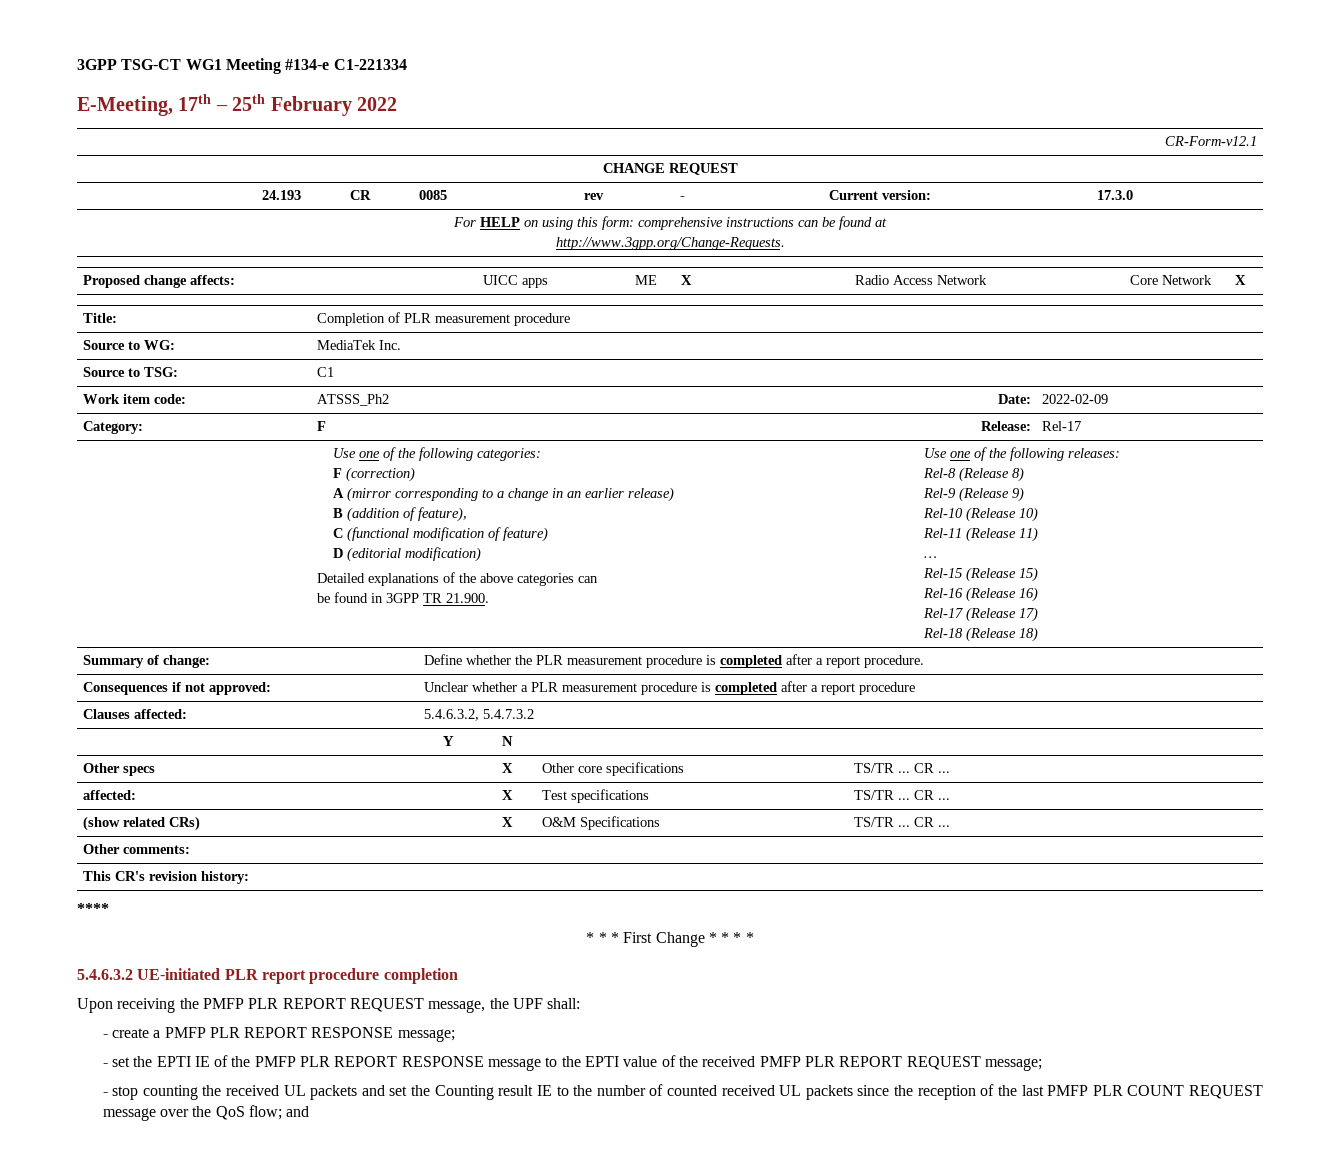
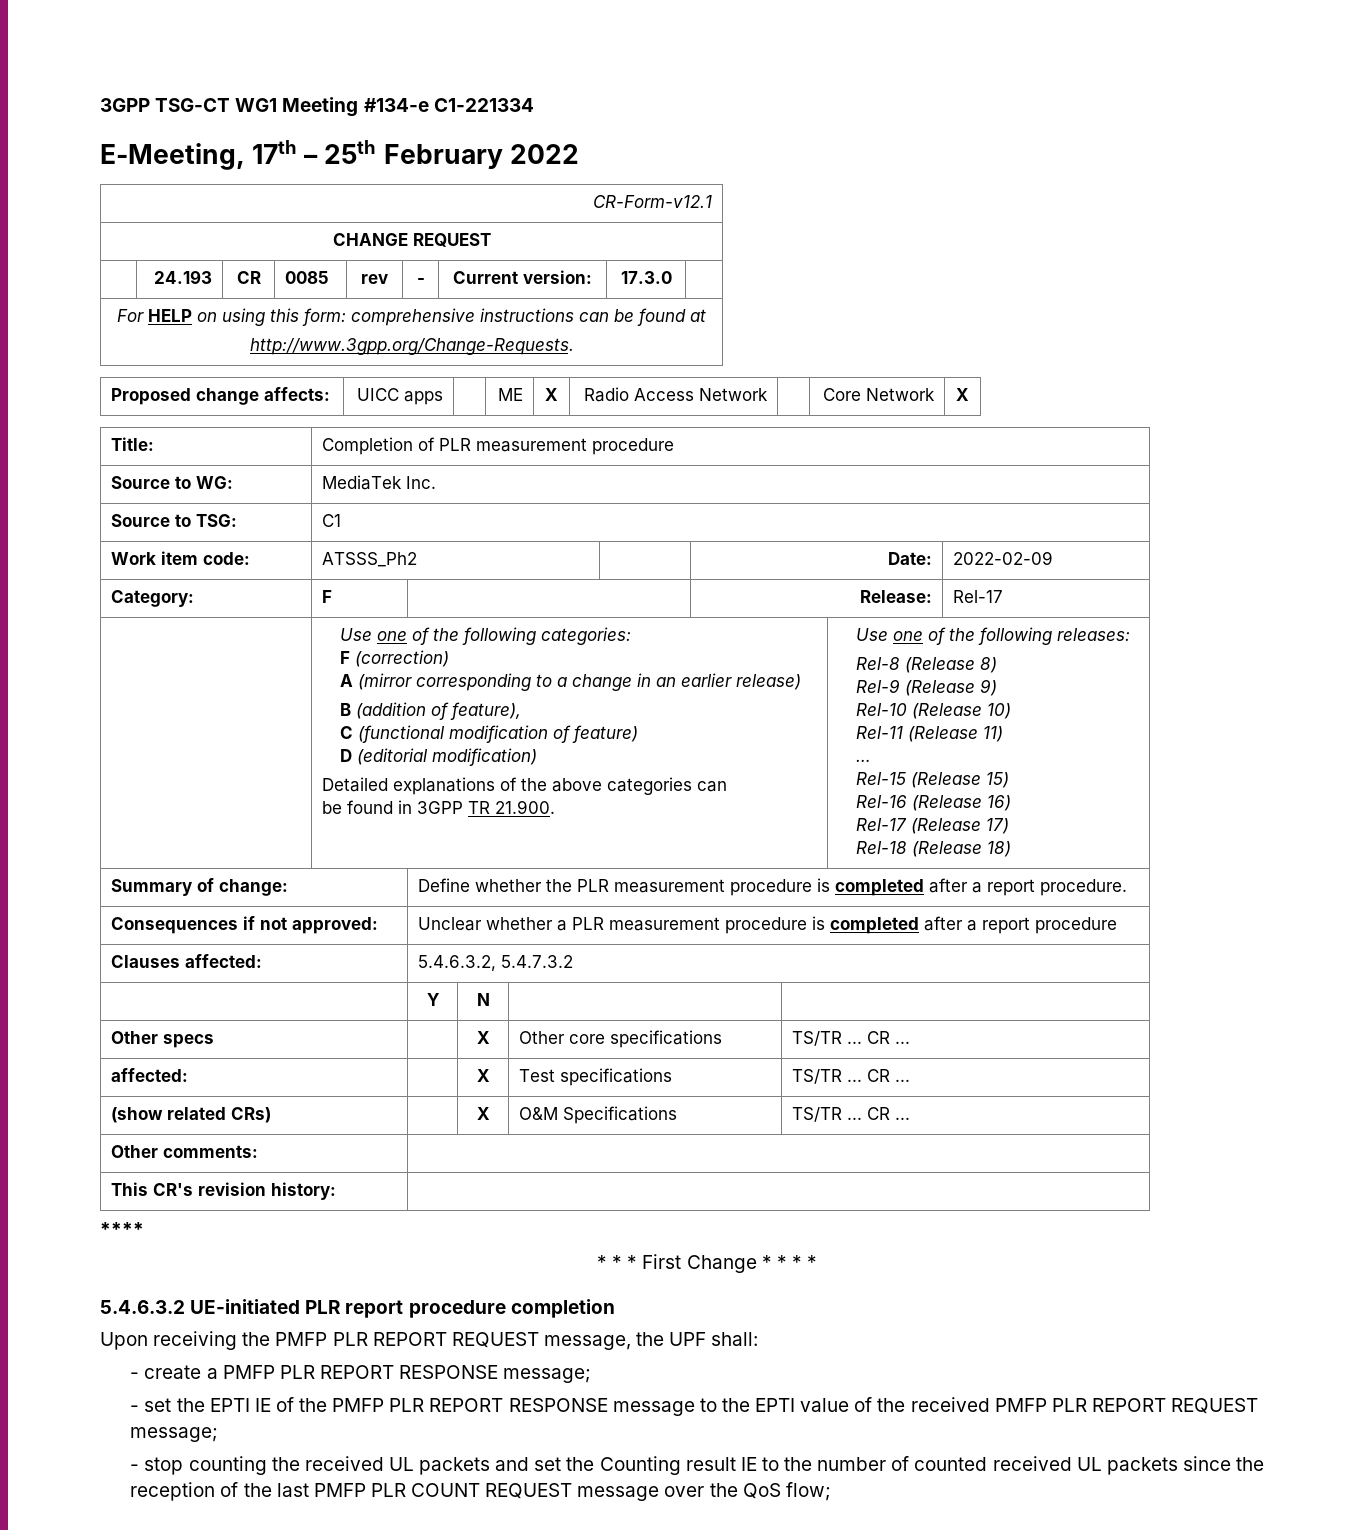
[286,1106,310,1117] and -> (831, 1491) none

